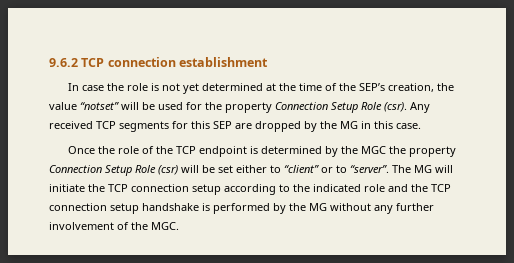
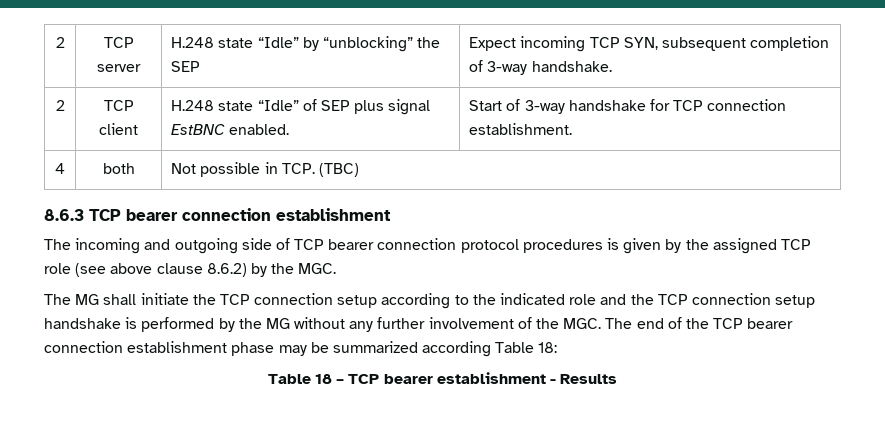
[49,57,269,67] [68,83,455,94] [49,102,430,113] [49,121,421,132] [68,146,457,157] [49,165,389,176] 9.6.2 TCP connection establishment // In case the role is not yet determined at the time of the SEP’s creation, the value “notset” will be used for the property Connection Setup Role (csr). Any received TCP segments for this SEP are dropped by the MG in this case. // Once the role of the TCP endpoint is determined by the MGC the property Connection Setup Role (csr) will be set either to “client” or to “server”. -> [55,37,65,48] [103,37,134,48] [97,64,141,72] [171,36,441,52] [171,61,201,72] [469,36,830,52] [469,60,612,75] [55,100,65,111] [103,100,134,111] [99,123,138,135] [171,99,431,115] [171,124,290,135] [469,99,787,114] [469,123,573,135] [55,163,65,174] [102,163,135,174] [171,162,359,177] [44,208,391,221] [44,238,811,254] [44,263,337,277] 2 | TCP server | H.248 state “Idle” by “unblocking” the SEP | Expect incoming TCP SYN, subsequent completion of 3-way handshake. // 2 | TCP client | H.248 state “Idle” of SEP plus signal EstBNC enabled. | Start of 3-way handshake for TCP connection establishment. // 4 | both | Not possible in TCP. (TBC) // 8.6.3 TCP bearer connection establishment // The incoming and outgoing side of TCP bearer connection protocol procedures is given by the assigned TCP role (see above clause 8.6.2) by the MGC. //
[435,165,453,173] will -> [103,294,137,305] shall
(179, 226) none -> [605,317,794,329] [44,341,558,357] [267,372,618,384] The end of the TCP bearer connection establishment phase may be summarized according Table 18: // Table 18 – TCP bearer establishment - Results

